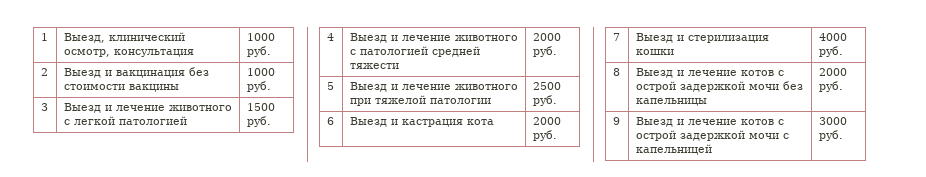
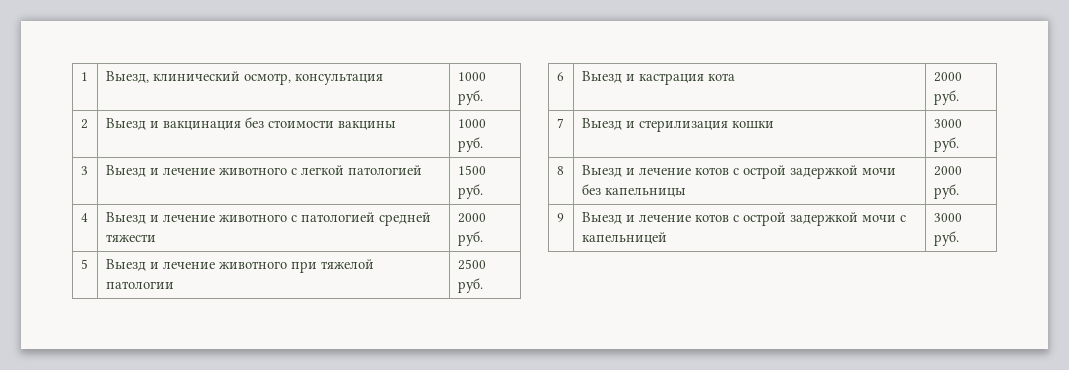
[818,33,847,41] 4000 -> [933,119,962,128] 3000

